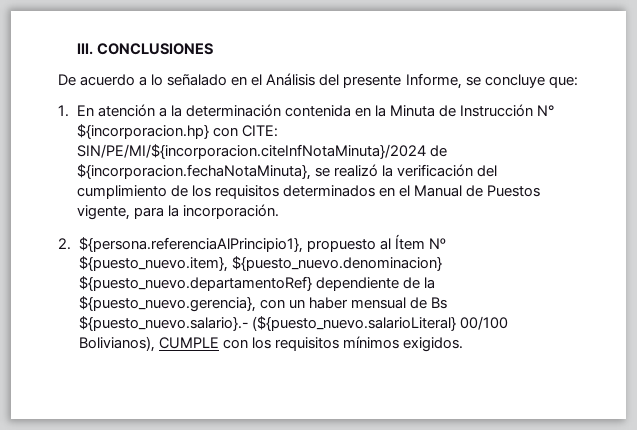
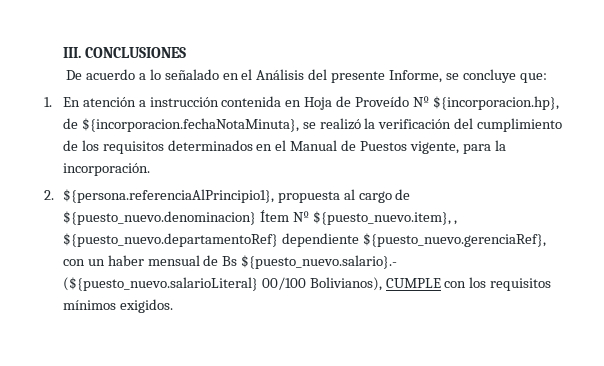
[170,104,555,117] [76,124,278,139] [76,144,426,159] la determinación contenida en la Minuta de Instrucción N° ${incorporacion.hp} con CITE: SIN/PE/MI/${incorporacion.citeInfNotaMinuta}/2024 -> [149,96,559,110] instrucción contenida en Hoja de Proveído Nº ${incorporacion.hp},
[306,238,391,252] propuesto al -> [277,189,411,203] [62,211,256,225] propuesta al cargo de ${puesto_nuevo.denominacion}
[231,256,442,271] ${puesto_nuevo.denominacion} -> [454,220,458,225] ,
[402,277,435,289] [78,296,256,312] de la ${puesto_nuevo.gerencia}, -> [362,233,546,247] ${puesto_nuevo.gerenciaRef},

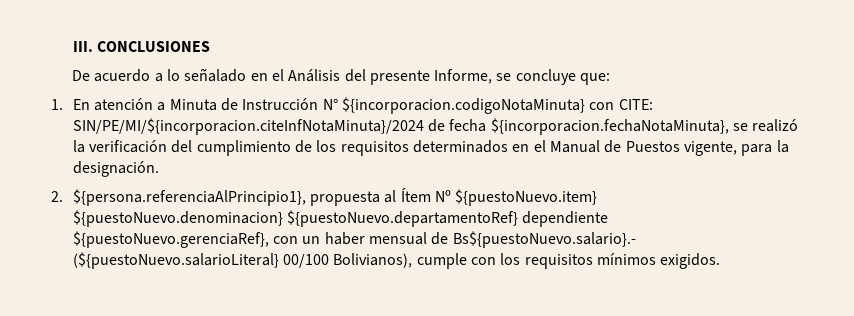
[149,96,559,110] [62,118,78,129] instrucción contenida en Hoja de Proveído Nº ${incorporacion.hp}, de -> [169,97,653,114] [72,118,487,135] Minuta de Instrucción N° ${incorporacion.codigoNotaMinuta} con CITE: SIN/PE/MI/${incorporacion.citeInfNotaMinuta}/2024 de fecha
[62,163,150,176] incorporación. -> [72,161,159,177] designación.
[358,189,411,203] [62,210,458,225] [62,233,546,247] cargo de ${puesto_nuevo.denominacion} Ítem Nº ${puesto_nuevo.item}, , ${puesto_nuevo.departamentoRef} dependiente ${puesto_nuevo.gerenciaRef}, -> [400,188,598,206] [72,210,609,227] [72,231,269,248] Ítem Nº ${puestoNuevo.item} ${puestoNuevo.denominacion} ${puestoNuevo.departamentoRef} dependiente ${puestoNuevo.gerenciaRef},
[222,255,398,269] [62,277,258,291] Bs ${puesto_nuevo.salario}.- (${puesto_nuevo.salarioLiteral} -> [452,231,636,248] [72,252,279,269] Bs${puestoNuevo.salario}.- (${puestoNuevo.salarioLiteral}
[385,278,441,288] CUMPLE -> [416,253,467,269] cumple

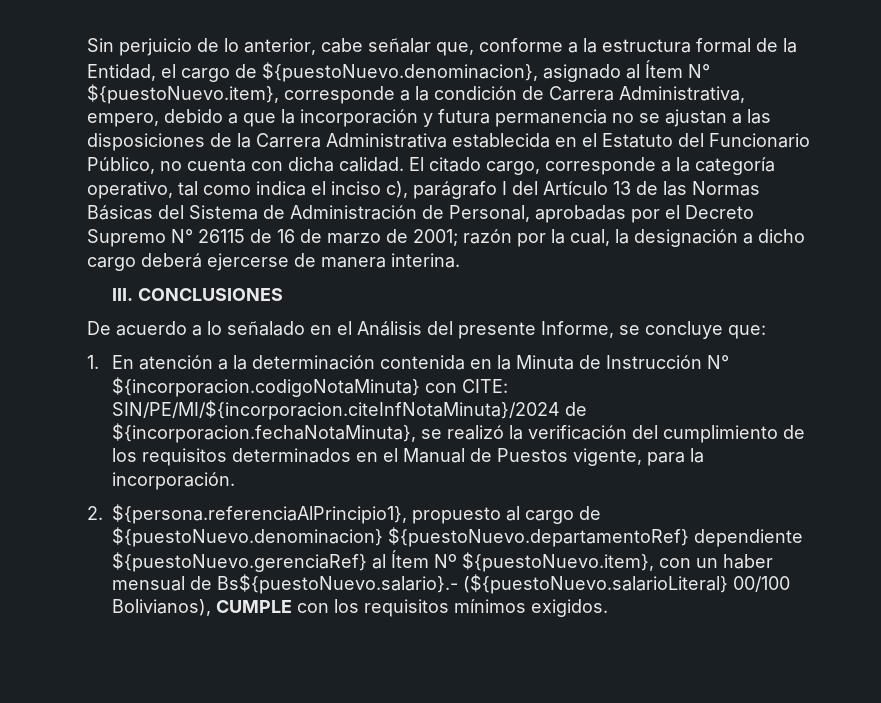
(72, 46) none -> [87,38,797,56] [87,60,710,82] [87,84,745,104] [87,109,771,127] [87,133,810,151] [87,157,775,175] [87,181,760,199] [87,205,754,223] [87,229,805,247] [87,253,460,271] Sin perjuicio de lo anterior, cabe señalar que, conforme a la estructura formal de la Entidad, el cargo de ${puestoNuevo.denominacion}, asignado al Ítem N° ${puestoNuevo.item}, corresponde a la condición de Carrera Administrativa, empero, debido a que la incorporación y futura permanencia no se ajustan a las disposiciones de la Carrera Administrativa establecida en el Estatuto del Funcionario Público, no cuenta con dicha calidad. El citado cargo, corresponde a la categoría operativo, tal como indica el inciso c), parágrafo I del Artículo 13 de las Normas Básicas del Sistema de Administración de Personal, aprobadas por el Decreto Supremo N° 26115 de 16 de marzo de 2001; razón por la cual, la designación a dicho cargo deberá ejercerse de manera interina. //
(166, 106) none -> [232,355,511,370] la determinación contenida en la
[449,119,487,132] fecha -> (587, 409) none
[72,161,159,177] designación. -> [111,472,235,490] incorporación.
[310,188,598,206] [72,210,609,227] [72,231,269,248] propuesta al Ítem Nº ${puestoNuevo.item} ${puestoNuevo.denominacion} ${puestoNuevo.departamentoRef} dependiente ${puestoNuevo.gerenciaRef}, -> [412,506,601,524] [112,527,803,547] [112,550,654,572] propuesto al cargo de ${puestoNuevo.denominacion} ${puestoNuevo.departamentoRef} dependiente ${puestoNuevo.gerenciaRef} al Ítem Nº ${puestoNuevo.item},
[416,253,467,269] cumple -> [216,600,292,613] CUMPLE

